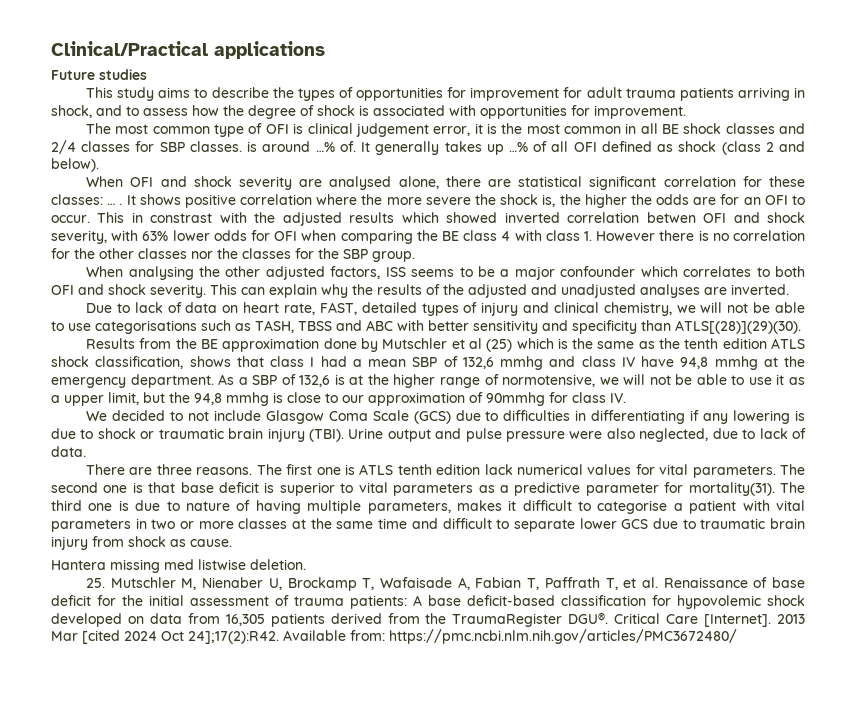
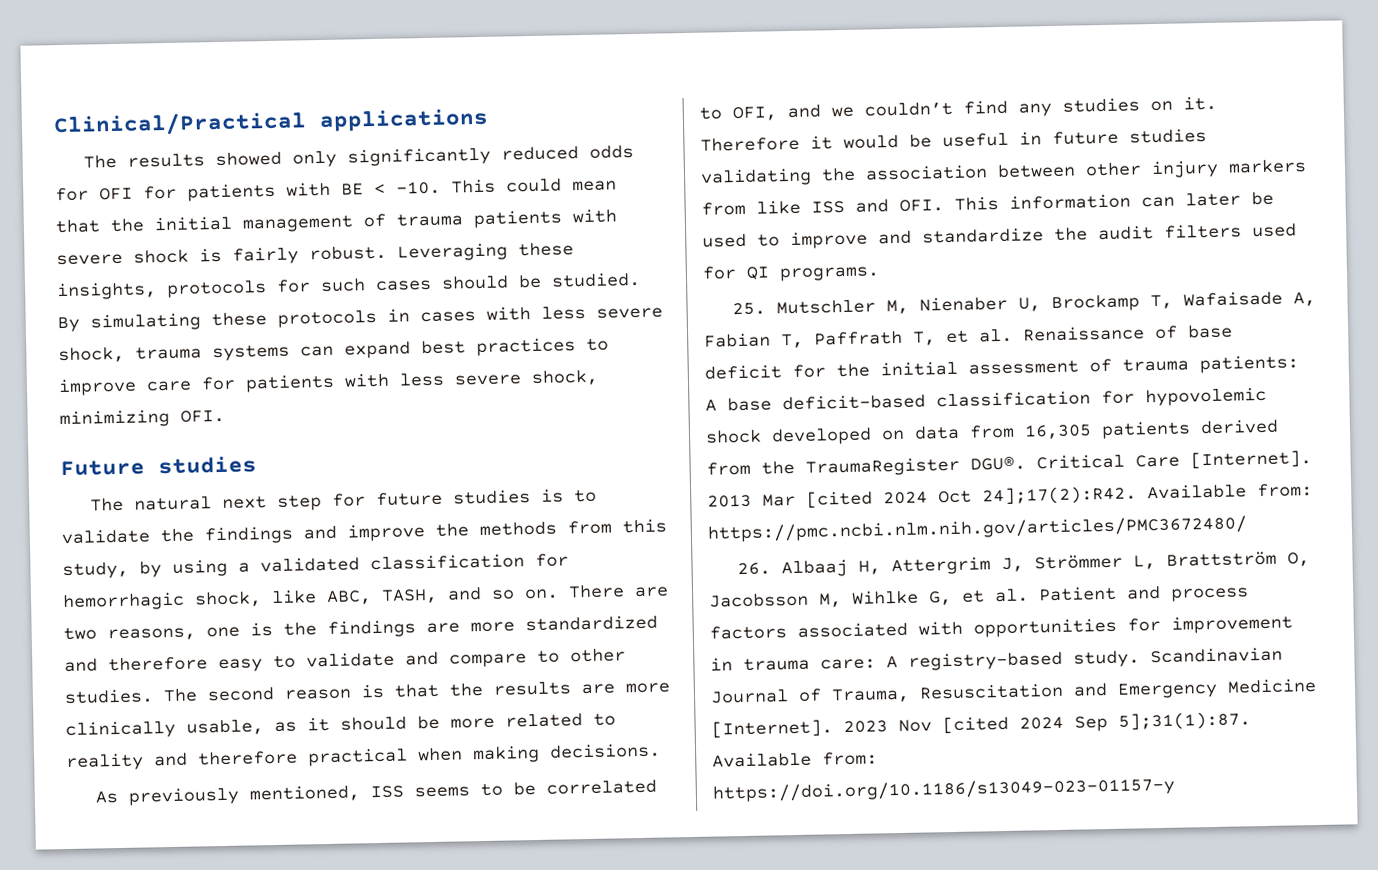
[51,69,147,80] [86,87,805,101] [51,105,686,119] [86,123,805,137] [51,140,806,155] [51,158,99,172] [86,176,805,190] [51,194,805,208] [51,212,805,226] [51,230,806,244] [51,248,415,262] [86,266,805,280] [51,284,789,298] [86,302,805,316] [51,320,801,334] [86,338,805,352] [51,356,805,370] [51,374,805,388] [51,392,626,406] [86,410,805,424] [51,428,807,442] [51,446,86,457] [86,464,806,478] [51,482,805,496] [51,500,806,514] [51,518,806,532] [51,536,232,550] [51,559,306,573] Future studies // This study aims to describe the types of opportunities for improvement for adult trauma patients arriving in shock, and to assess how the degree of shock is associated with opportunities for improvement. // The most common type of OFI is clinical judgement error, it is the most common in all BE shock classes and 2/4 classes for SBP classes. is around …% of. It generally takes up …% of all OFI defined as shock (class 2 and below). // When OFI and shock severity are analysed alone, there are statistical significant correlation for these classes: … . It shows positive correlation where the more severe the shock is, the higher the odds are for an OFI to occur. This in constrast with the adjusted results which showed inverted correlation betwen OFI and shock severity, with 63% lower odds for OFI when comparing the BE class 4 with class 1. However there is no correlation for the other classes nor the classes for the SBP group. // When analysing the other adjusted factors, ISS seems to be a major confounder which correlates to both OFI and shock severity. This can explain why the results of the adjusted and unadjusted analyses are inverted. // Due to lack of data on heart rate, FAST, detailed types of injury and clinical chemistry, we will not be able to use categorisations such as TASH, TBSS and ABC with better sensitivity and specificity than ATLS[(28)](29)(30). // Results from the BE approximation done by Mutschler et al (25) which is the same as the tenth edition ATLS shock classification, shows that class I had a mean SBP of 132,6 mmhg and class IV have 94,8 mmhg at the emergency department. As a SBP of 132,6 is at the higher range of normotensive, we will not be able to use it as a upper limit, but the 94,8 mmhg is close to our approximation of 90mmhg for class IV. // We decided to not include Glasgow Coma Scale (GCS) due to difficulties in differentiating if any lowering is due to shock or traumatic brain injury (TBI). Urine output and pulse pressure were also neglected, due to lack of data. // There are three reasons. The first one is ATLS tenth edition lack numerical values for vital parameters. The second one is that base deficit is superior to vital parameters as a predictive parameter for mortality(31). The third one is due to nature of having multiple parameters, makes it difficult to categorise a patient with vital parameters in two or more classes at the same time and difficult to separate lower GCS due to traumatic brain injury from shock as cause. // Hantera missing med listwise deletion. -> [82,145,634,169] [55,178,617,202] [55,208,617,234] [56,242,574,266] [56,271,641,301] [57,305,663,333] [58,337,609,364] [58,369,599,397] [59,408,225,429] [60,455,257,477] [89,488,597,512] [61,518,667,545] [62,553,569,580] [62,584,669,612] [63,614,658,642] [64,648,626,673] [64,681,670,705] [65,713,616,740] [66,742,661,772] [94,779,657,806] [699,95,1217,122] [700,128,1207,152] [700,159,1307,187] [701,191,1274,216] [702,223,1297,250] [702,266,880,282] The results showed only significantly reduced odds for OFI for patients with BE < -10. This could mean that the initial management of trauma patients with severe shock is fairly robust. Leveraging these insights, protocols for such cases should be studied. By simulating these protocols in cases with less severe shock, trauma systems can expand best practices to improve care for patients with less severe shock, minimizing OFI. // Future studies // The natural next step for future studies is to validate the findings and improve the methods from this study, by using a validated classification for hemorrhagic shock, like ABC, TASH, and so on. There are two reasons, one is the findings are more standardized and therefore easy to validate and compare to other studies. The second reason is that the results are more clinically usable, as it should be more related to reality and therefore practical when making decisions. // As previously mentioned, ISS seems to be correlated to OFI, and we couldn’t find any studies on it. Therefore it would be useful in future studies validating the association between other injury markers from like ISS and OFI. This information can later be used to improve and standardize the audit filters used for QI programs.
(737, 636) none -> [736,550,1310,578] [709,585,1249,608] [709,614,1293,640] [710,646,1283,672] [710,678,1317,704] [711,711,1251,739] [712,751,878,768] [712,776,1175,803] // 26. Albaaj H, Attergrim J, Strömmer L, Brattström O, Jacobsson M, Wihlke G, et al. Patient and process factors associated with opportunities for improvement in trauma care: A registry-based study. Scandinavian Journal of Trauma, Resuscitation and Emergency Medicine [Internet]. 2023 Nov [cited 2024 Sep 5];31(1):87. Available from: https://doi.org/10.1186/s13049-023-01157-y

